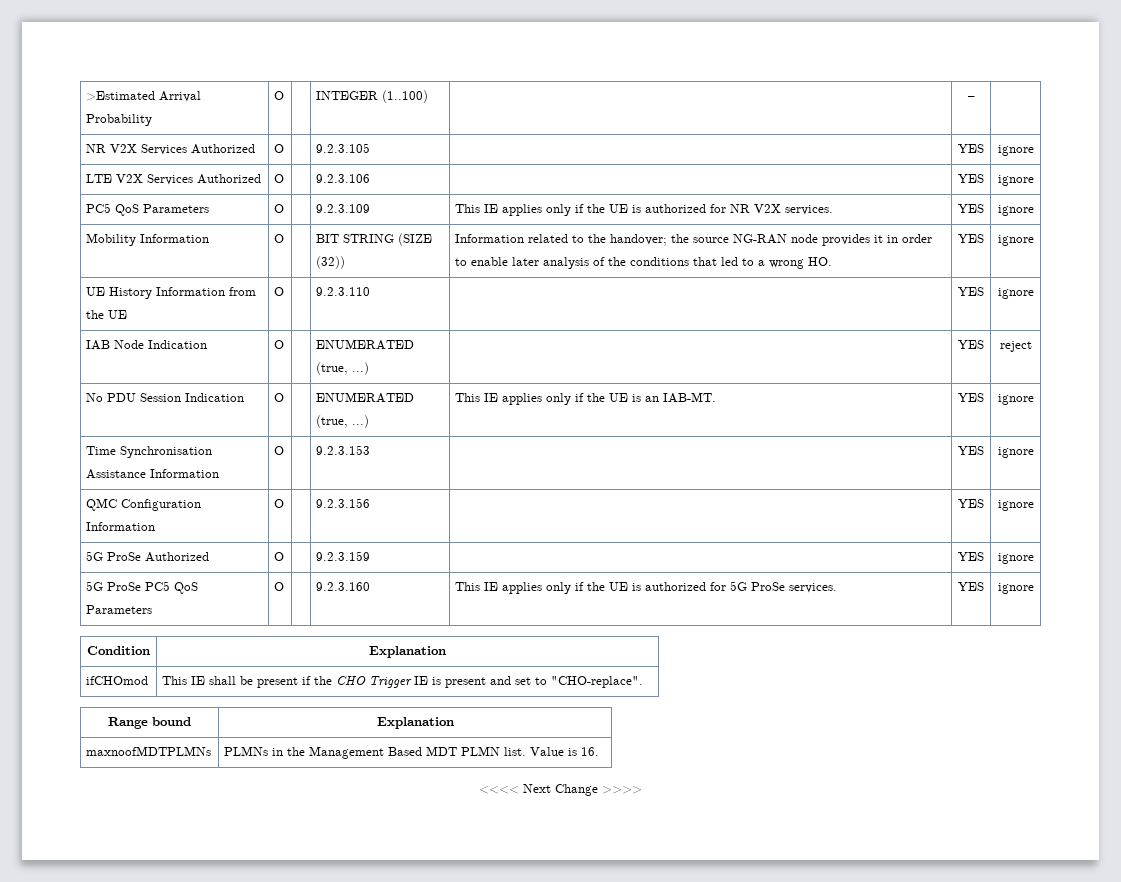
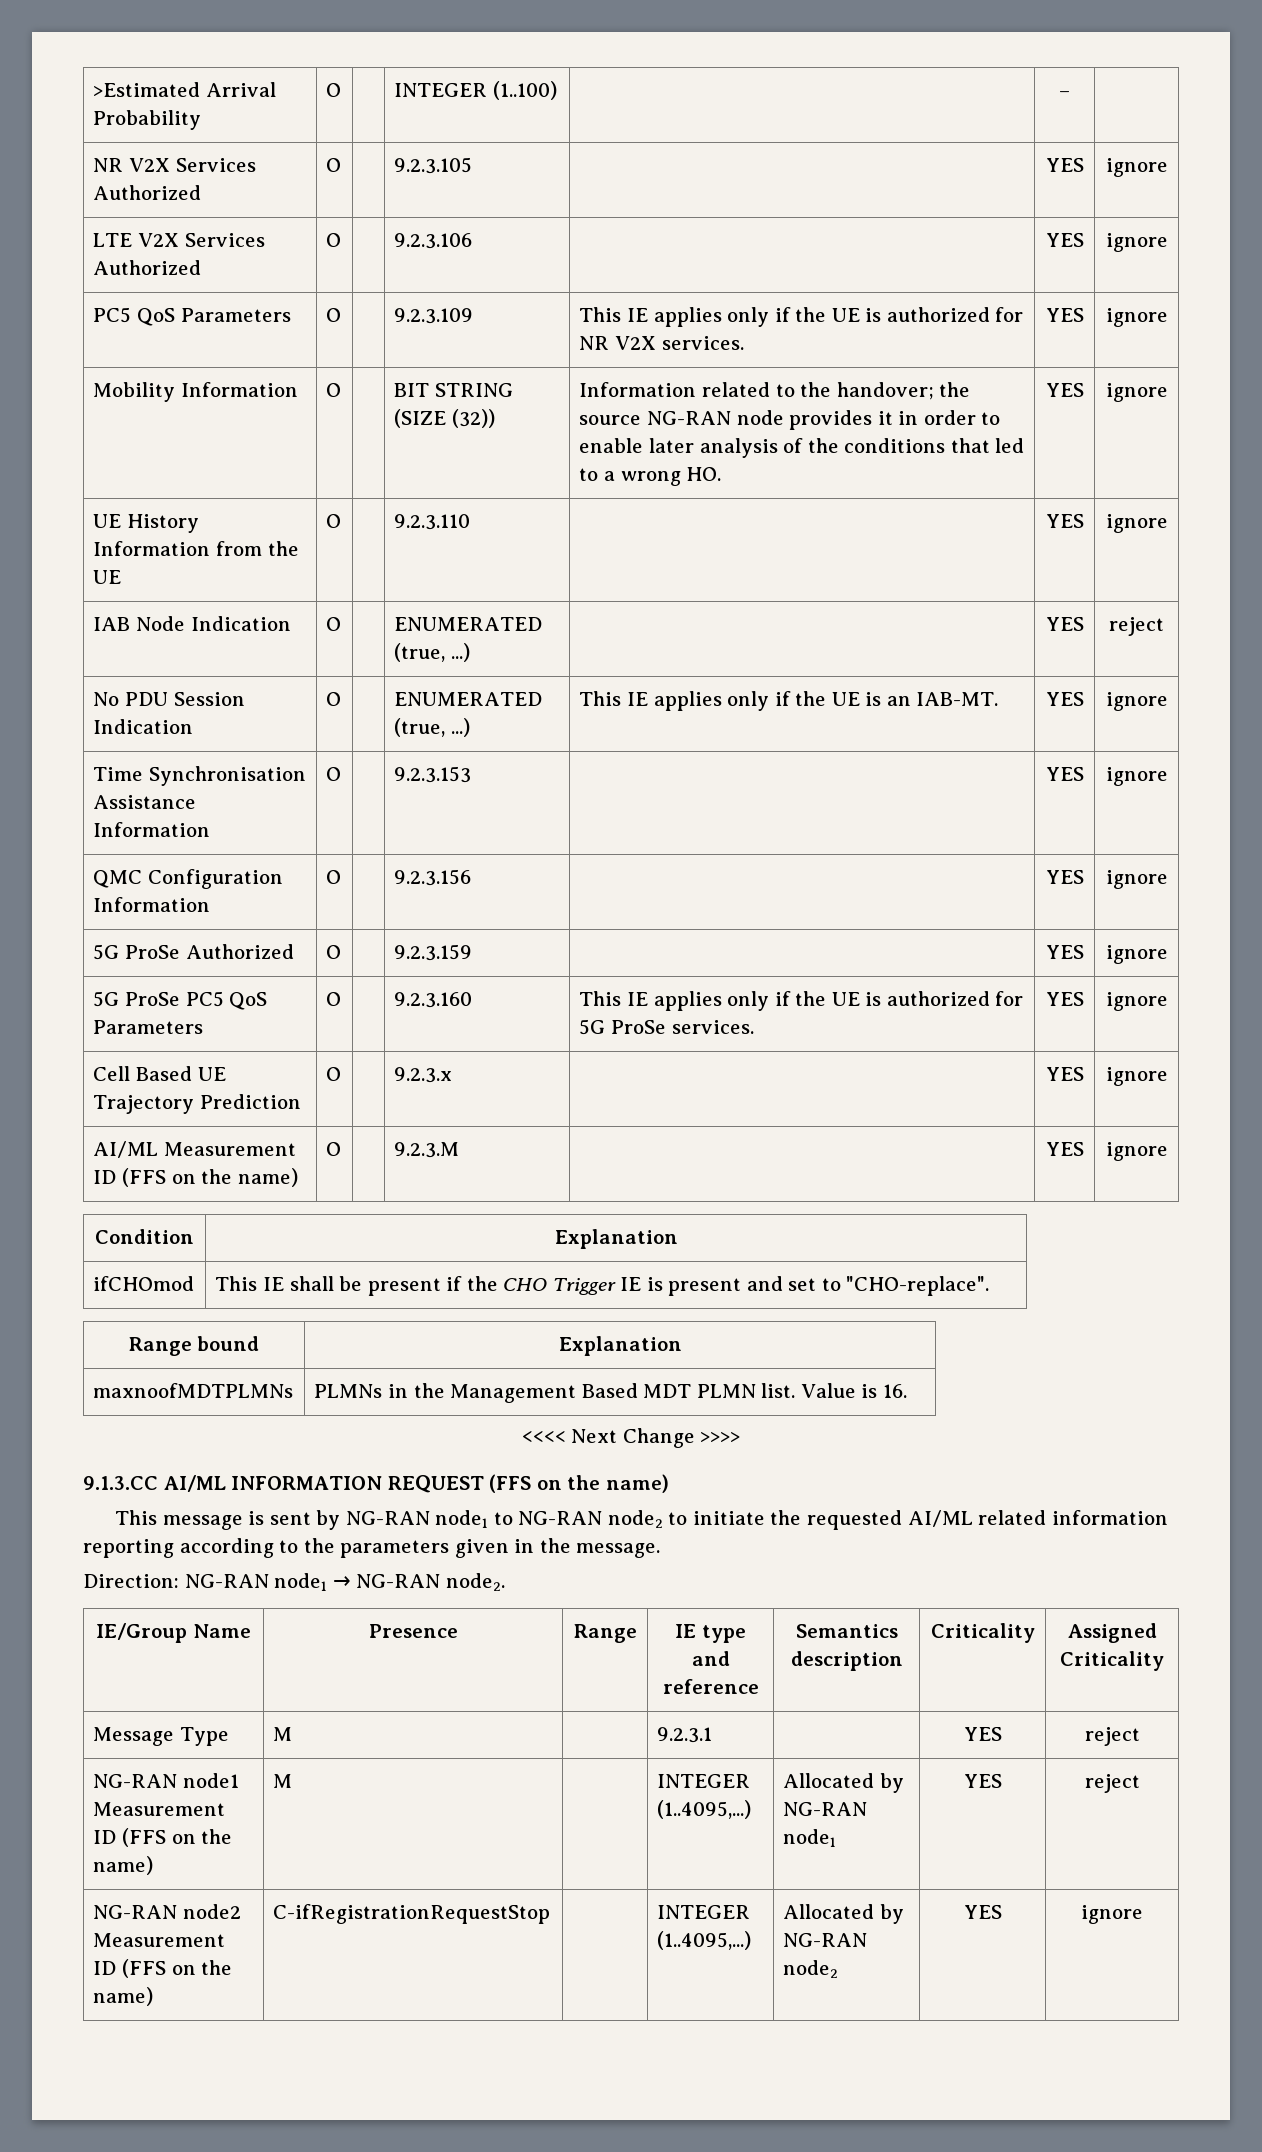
(1034, 588) none -> [93,1066,226,1081] [93,1094,301,1114] [326,1067,342,1081] [394,1067,453,1083] [1045,1067,1084,1081] [1105,1067,1168,1086] [93,1141,296,1158] [93,1168,298,1187] [326,1142,342,1156] [394,1142,460,1158] [1045,1142,1084,1156] [1105,1142,1168,1161] // Cell Based UE Trajectory Prediction | O | | 9.2.3.x | | YES | ignore // AI/ML Measurement ID (FFS on the name) | O | | 9.2.3.M | | YES | ignore
(642, 790) none -> [83,1474,669,1493] [115,1510,1168,1530] [83,1538,661,1558] [83,1573,505,1591] [96,1623,251,1643] [368,1624,458,1638] [573,1624,637,1643] [675,1624,746,1643] [691,1651,730,1666] [662,1679,759,1694] [795,1624,898,1638] [790,1651,903,1671] [930,1623,1035,1643] [1067,1623,1157,1643] [1060,1651,1164,1671] [93,1727,229,1746] [273,1727,293,1741] [657,1727,713,1743] [963,1727,1002,1741] [1084,1727,1140,1746] [93,1773,239,1788] [93,1802,226,1816] [93,1828,233,1847] [93,1856,154,1875] [273,1774,293,1788] [657,1774,751,1788] [657,1800,752,1819] [783,1773,904,1793] [783,1802,868,1816] [783,1829,837,1847] [963,1774,1002,1788] [1084,1774,1140,1793] [93,1904,241,1919] [93,1933,226,1947] [93,1959,233,1978] [93,1987,154,2006] [273,1904,551,1924] [657,1905,751,1919] [657,1931,752,1950] [783,1904,904,1924] [783,1933,868,1947] [783,1960,839,1978] [963,1905,1002,1919] [1081,1905,1143,1924] // 9.1.3.CC AI/ML INFORMATION REQUEST (FFS on the name) // This message is sent by NG-RAN node1 to NG-RAN node2 to initiate the requested AI/ML related information reporting according to the parameters given in the message. // Direction: NG-RAN node1 → NG-RAN node2. // IE/Group Name | Presence | Range | IE type and reference | Semantics description | Criticality | Assigned Criticality // Message Type | M | | 9.2.3.1 | | YES | reject // NG-RAN node1 Measurement ID (FFS on the name) | M | | INTEGER (1..4095,...) | Allocated by NG-RAN node1 | YES | reject // NG-RAN node2 Measurement ID (FFS on the name) | C-ifRegistrationRequestStop | | INTEGER (1..4095,...) | Allocated by NG-RAN node2 | YES | ignore

